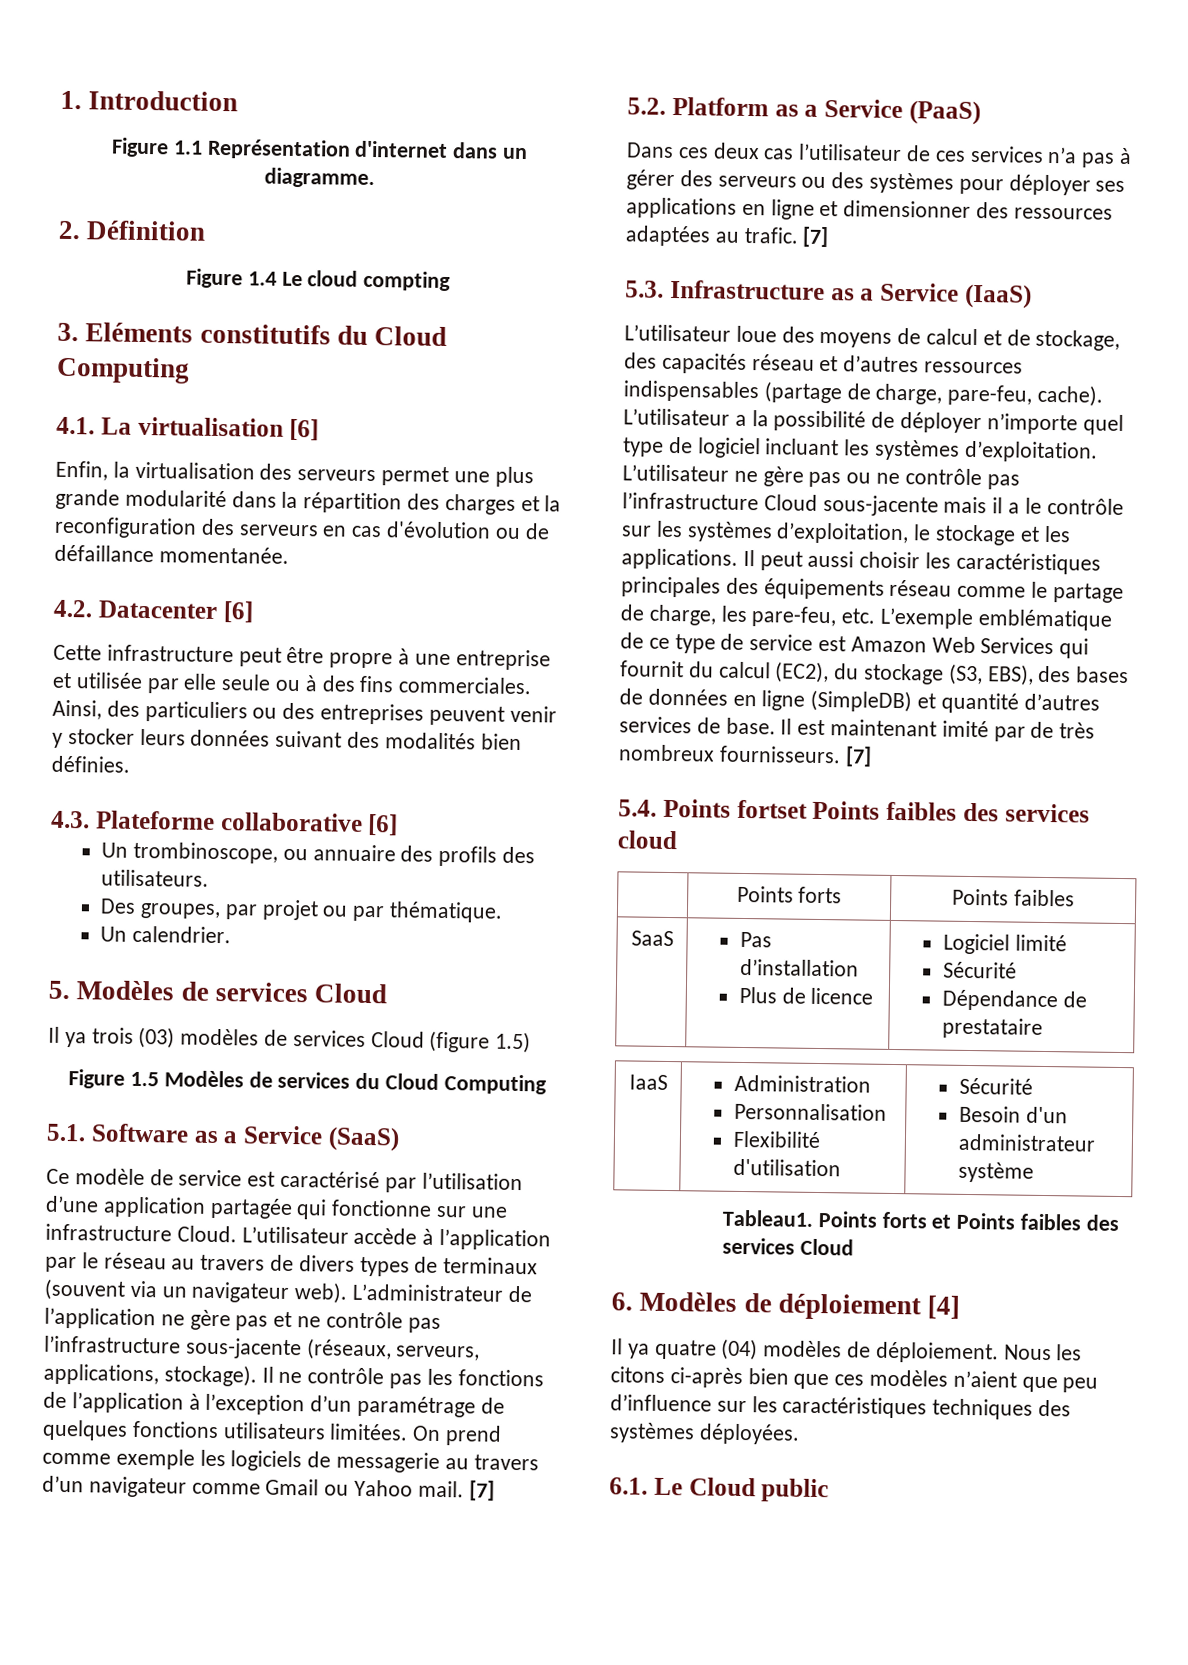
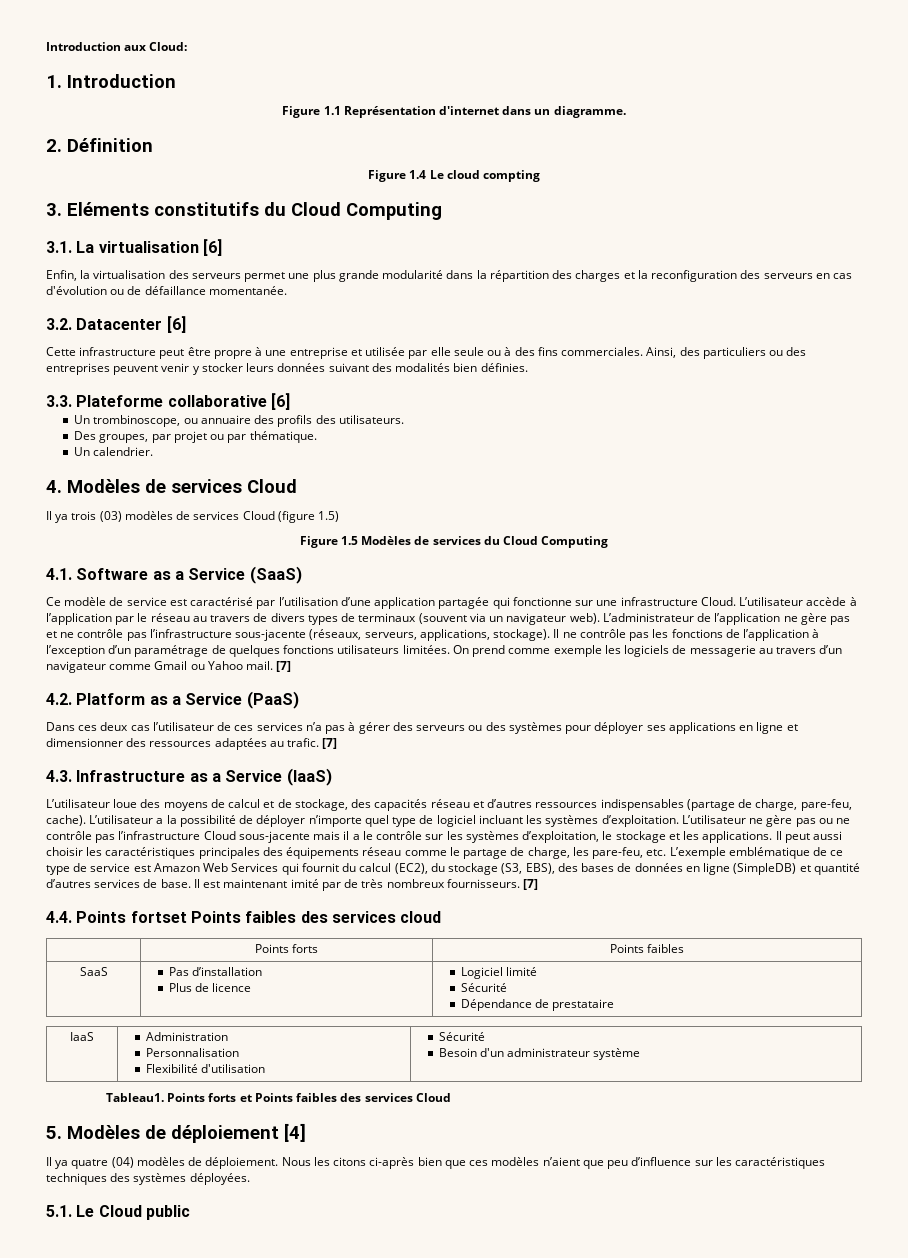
(60, 100) none -> [46,42,188,51] Introduction aux Cloud: //
[56,416,95,435] 4.1. -> [46,241,72,253] 3.1.
[53,599,93,618] 4.2. -> [46,318,72,330] 3.2.
[51,810,90,829] 4.3. -> [46,395,72,407] 3.3.
[48,980,70,1000] 5. -> [46,480,62,493] 4.
[46,1123,86,1142] 5.1. -> [46,568,72,580] 4.1.
[627,97,666,115] 5.2. -> [46,693,72,705] 4.2.
[625,280,664,298] 5.3. -> [46,770,72,782] 4.3.
[618,799,657,817] 5.4. -> [46,911,72,923] 4.4.
[611,1292,633,1311] 6. -> [46,1126,62,1139] 5.
[609,1477,648,1495] 6.1. -> [46,1205,72,1217] 5.1.

